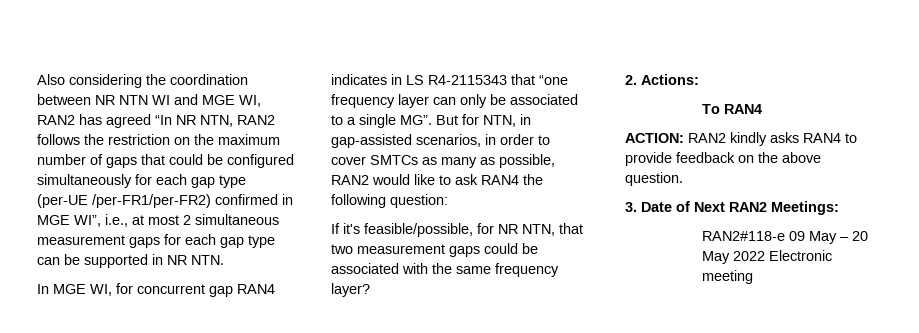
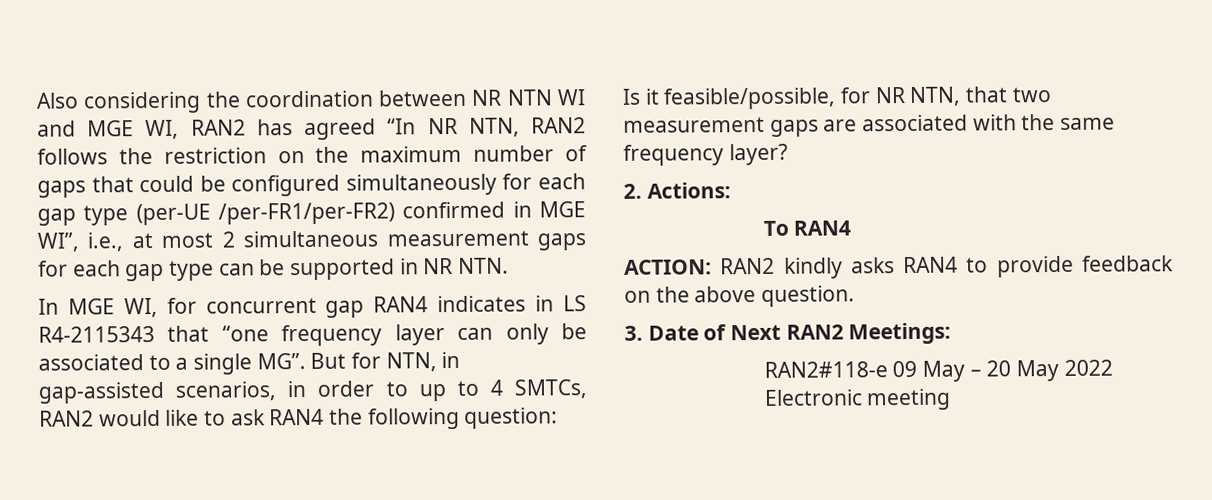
[331,154,555,168] cover SMTCs as many as possible, -> [418,379,587,402] up to 4 SMTCs,
[331,223,360,234] If it's -> [622,88,660,105] Is it
[484,243,538,254] could be -> [823,119,858,132] are

